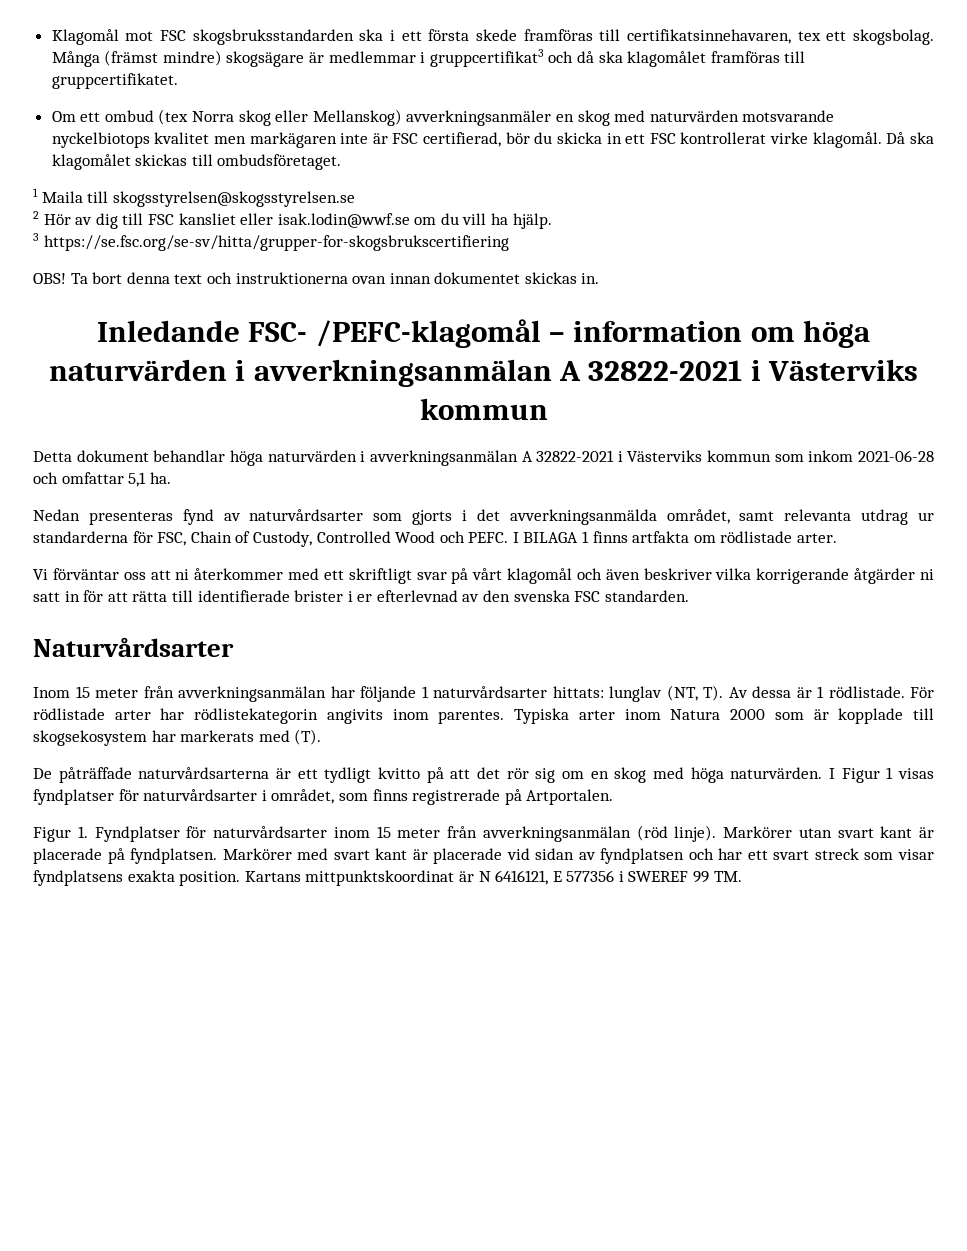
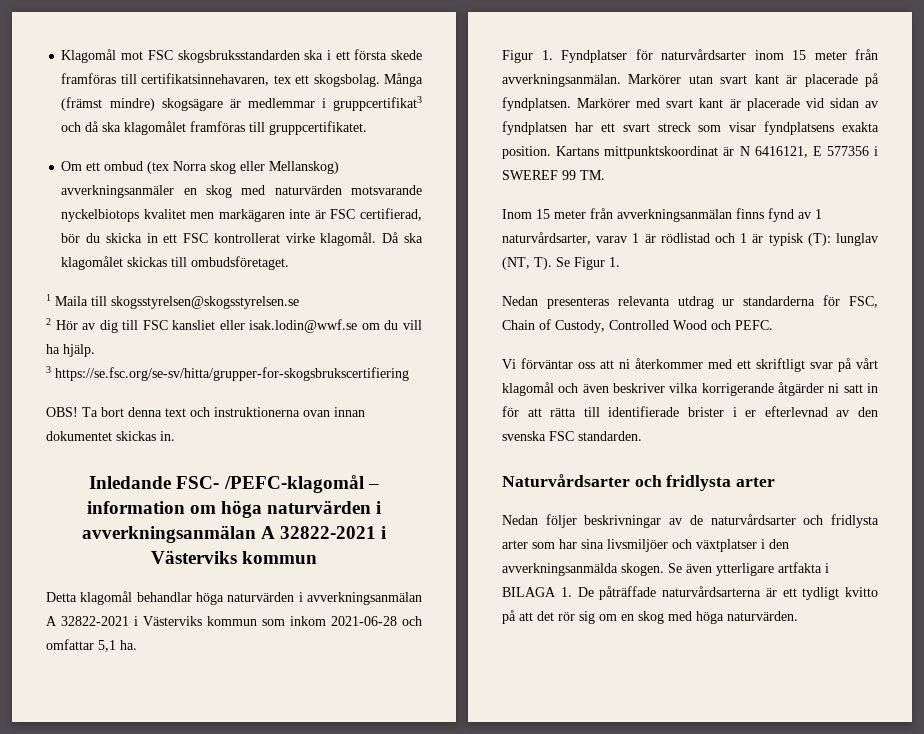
[76,450,149,462] dokument -> [80,591,133,605] klagomål
[33,509,775,525] Nedan presenteras fynd av naturvårdsarter som gjorts i det avverkningsanmälda området, samt -> [502,49,878,63] [502,73,879,87] [502,97,878,111] [502,121,879,135] [502,146,878,159] [502,170,605,180] [502,208,822,222] [502,232,878,246] [502,257,620,270] [502,296,609,309] Figur 1. Fyndplatser för naturvårdsarter inom 15 meter från avverkningsanmälan. Markörer utan svart kant är placerade på fyndplatsen. Markörer med svart kant är placerade vid sidan av fyndplatsen har ett svart streck som visar fyndplatsens exakta position. Kartans mittpunktskoordinat är N 6416121, E 577356 i SWEREF 99 TM. // Inom 15 meter från avverkningsanmälan finns fynd av 1 naturvårdsarter, varav 1 är rödlistad och 1 är typisk (T): lunglav (NT, T). Se Figur 1. // Nedan presenteras
[512,531,838,543] I BILAGA 1 finns artfakta om rödlistade arter. -> (773, 325) none
[33,685,934,702] [33,708,935,724] [33,729,322,746] // Inom 15 meter från avverkningsanmälan har följande 1 naturvårdsarter hittats: lunglav (NT, T). Av dessa är 1 rödlistade. För rödlistade arter har rödlistekategorin angivits inom parentes. Typiska arter inom Natura 2000 som är kopplade till skogsekosystem har markerats med (T). // -> [634,475,776,491] [502,514,879,528] [502,539,789,552] [502,562,829,576] [502,587,572,597] och fridlysta arter // Nedan följer beskrivningar av de naturvårdsarter och fridlysta arter som har sina livsmiljöer och växtplatser i den avverkningsanmälda skogen. Se även ytterligare artfakta i BILAGA 1.
[828,767,934,783] [33,789,614,805] [33,825,934,842] [33,848,934,864] [33,870,742,886] I Figur 1 visas fyndplatser för naturvårdsarter i området, som finns registrerade på Artportalen. // Figur 1. Fyndplatser för naturvårdsarter inom 15 meter från avverkningsanmälan (röd linje). Markörer utan svart kant är placerade på fyndplatsen. Markörer med svart kant är placerade vid sidan av fyndplatsen och har ett svart streck som visar fyndplatsens exakta position. Kartans mittpunktskoordinat är N 6416121, E 577356 i SWEREF 99 TM. -> (798, 616) none

